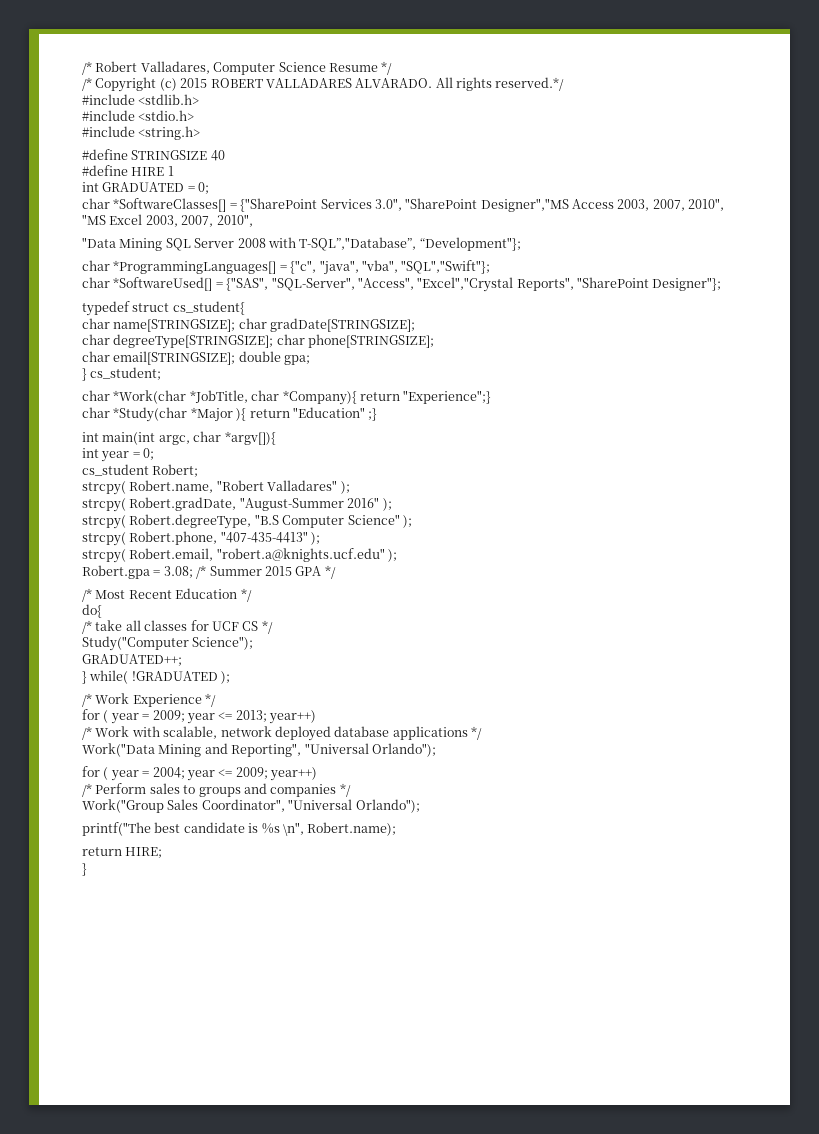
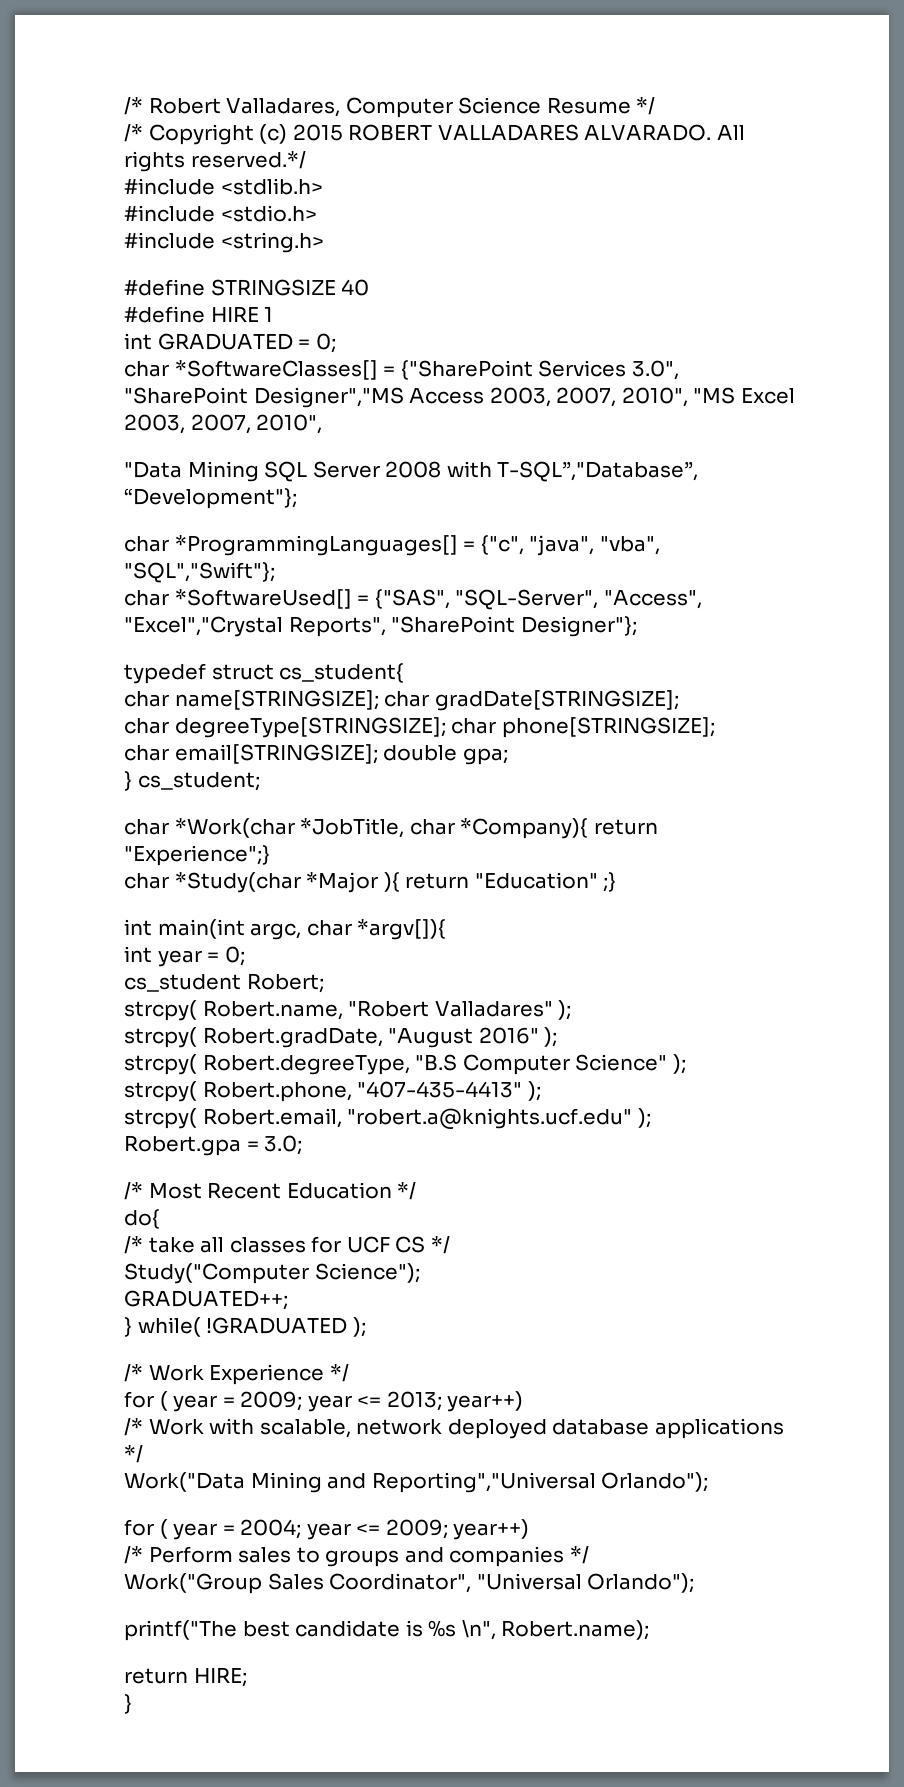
[239,497,344,511] "August-Summer -> [388,1028,474,1048] "August
[163,565,336,579] 3.08; /* Summer 2015 GPA */ -> [264,1135,303,1155] 3.0;
[231,743,369,757] Reporting", "Universal -> [371,1472,596,1493] Reporting","Universal

